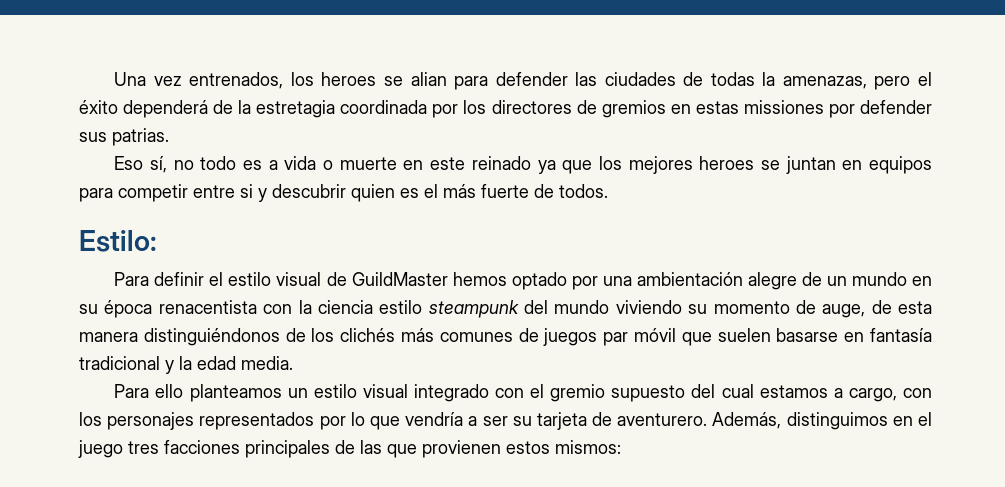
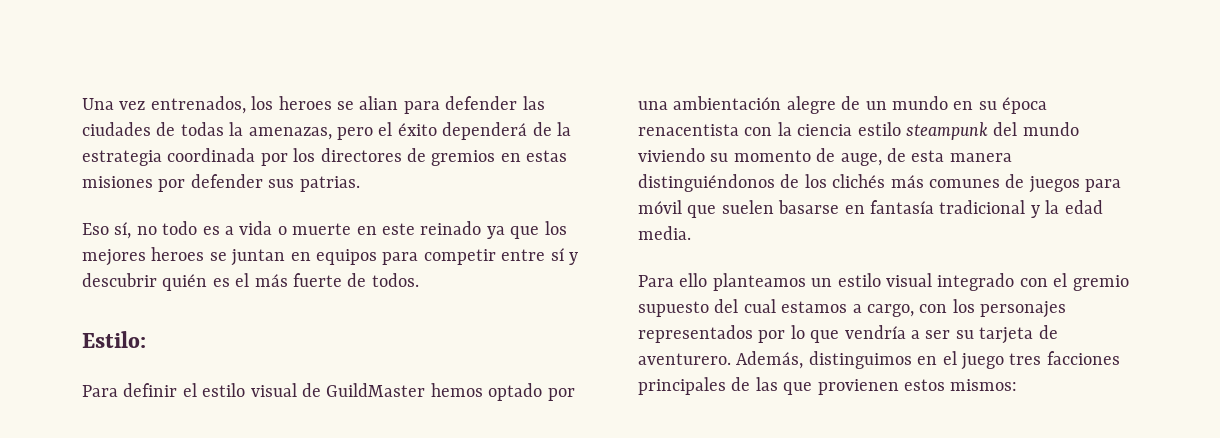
[256,100,336,118] estretagia -> [82,150,162,166] estrategia
[743,100,824,114] missiones -> [82,176,153,188] misiones
[240,184,253,198] si -> [550,248,564,261] sí
[351,184,395,202] quien -> [162,274,208,291] quién
[603,332,629,346] par -> [1085,179,1122,192] para

